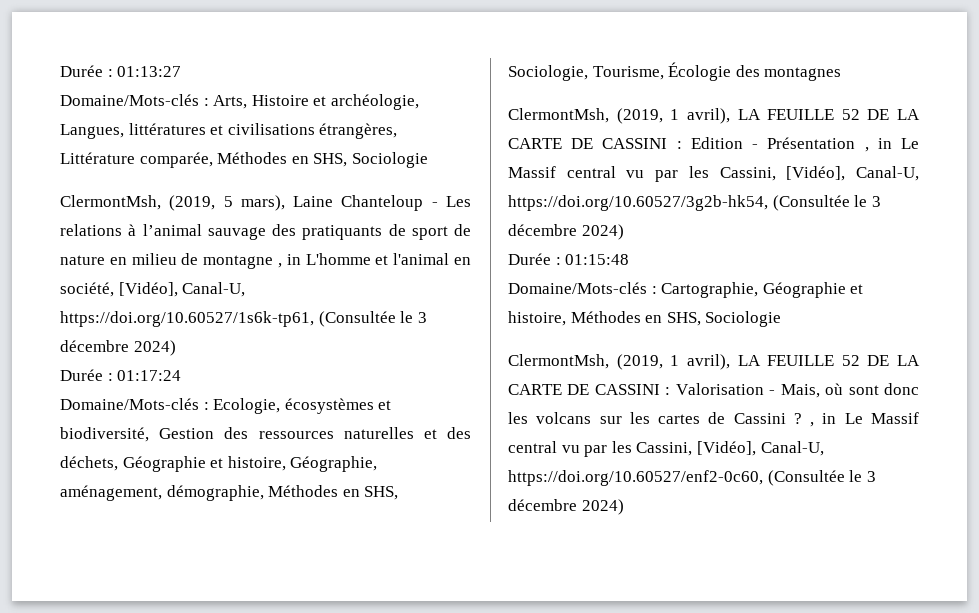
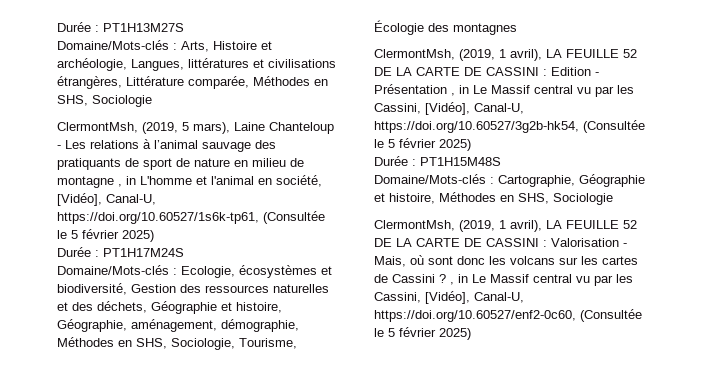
[60,65,182,77] Durée : 01:13:27 -> [57,22,184,32] Durée : PT1H13M27S
[417,312,427,323] [60,340,176,356] [60,369,182,381] 3 décembre 2024) // Durée : 01:17:24 -> [71,229,154,242] [57,247,184,257] 5 février 2025) // Durée : PT1H17M24S
[871,196,881,207] [508,224,624,240] [508,253,630,265] 3 décembre 2024) // Durée : 01:15:48 -> [388,138,471,151] [374,156,501,166] 5 février 2025) // Durée : PT1H15M48S
[866,471,876,482] [508,499,624,515] 3 décembre 2024) -> [388,327,471,340] 5 février 2025)

